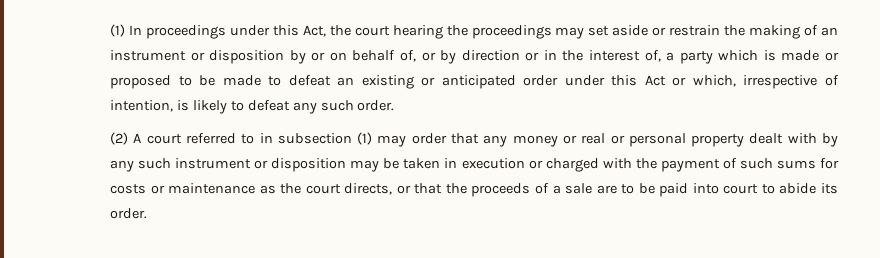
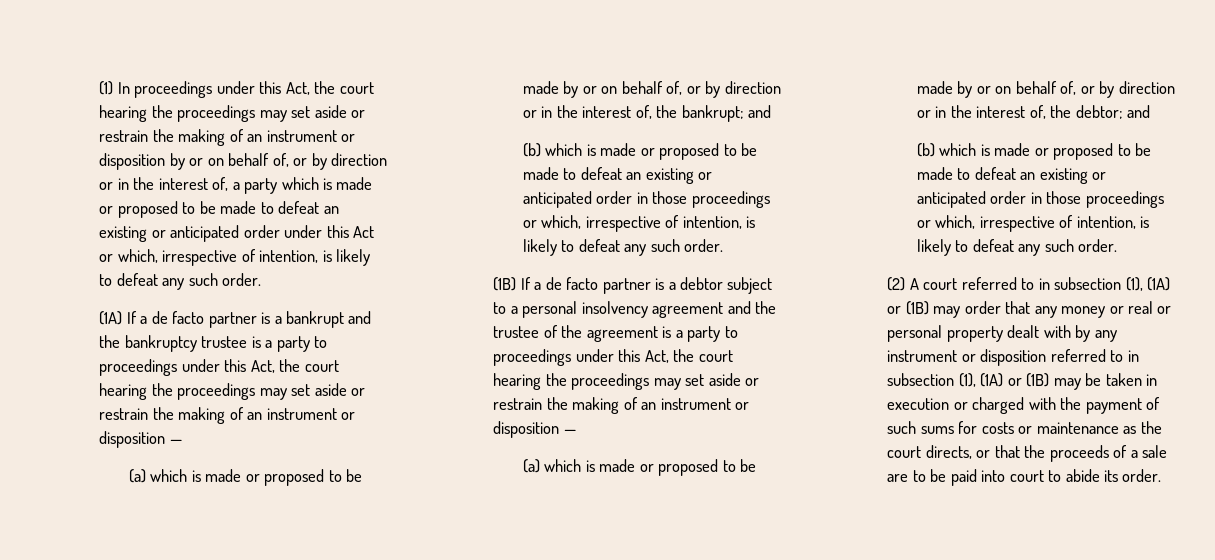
(395, 105) none -> [99,311,372,328] [99,335,328,352] [99,359,339,376] [99,383,366,400] [99,407,356,424] [99,431,182,448] [129,469,363,486] [523,81,781,98] [523,105,772,122] [523,143,758,160] [523,167,713,184] [523,191,770,208] [523,215,756,232] [523,239,724,256] [493,277,773,294] [493,301,777,318] [493,325,738,342] [493,349,733,366] [493,373,760,390] [493,397,750,414] [493,421,576,438] [523,459,757,476] [917,81,1175,98] [917,105,1151,119] [917,143,1152,160] [917,167,1107,184] [917,191,1164,208] [917,215,1150,232] [917,239,1118,256] // (1A) If a de facto partner is a bankrupt and the bankruptcy trustee is a party to proceedings under this Act, the court hearing the proceedings may set aside or restrain the making of an instrument or disposition — // (a) which is made or proposed to be made by or on behalf of, or by direction or in the interest of, the bankrupt; and // (b) which is made or proposed to be made to defeat an existing or anticipated order in those proceedings or which, irrespective of intention, is likely to defeat any such order. // (1B) If a de facto partner is a debtor subject to a personal insolvency agreement and the trustee of the agreement is a party to proceedings under this Act, the court hearing the proceedings may set aside or restrain the making of an instrument or disposition — // (a) which is made or proposed to be made by or on behalf of, or by direction or in the interest of, the debtor; and // (b) which is made or proposed to be made to defeat an existing or anticipated order in those proceedings or which, irrespective of intention, is likely to defeat any such order.
[357,132,373,145] (1) -> [1125,277,1170,291] [887,301,929,315] (1), (1A) or (1B)
[138,158,347,172] such instrument or disposition -> [887,349,1139,366] [887,373,1050,387] instrument or disposition referred to in subsection (1), (1A) or (1B)

